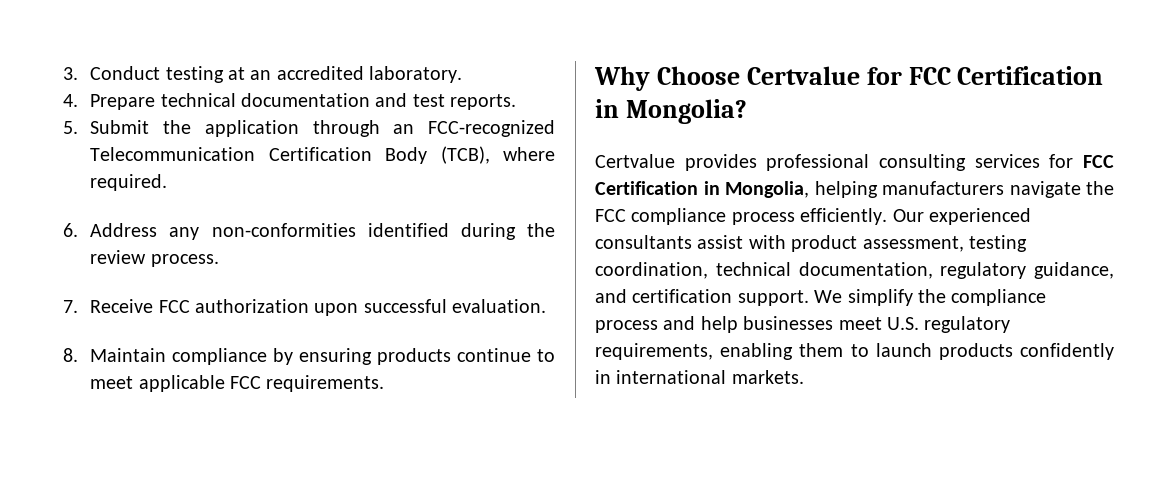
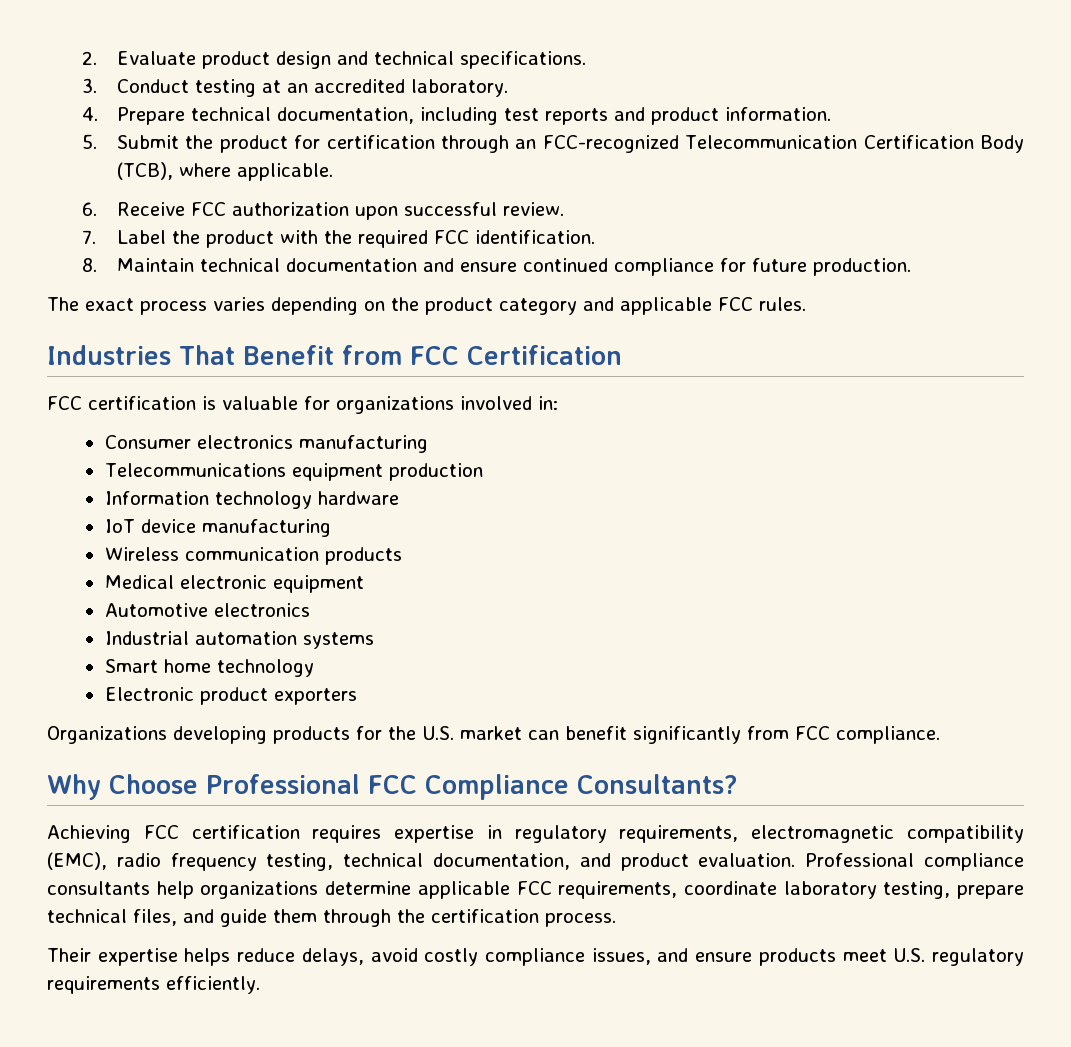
(63, 73) none -> [82,51,587,69] 2. Evaluate product design and technical specifications. //
[241,93,517,110] documentation and test reports. -> [277,107,832,125] documentation, including test reports and product information.
[204,120,299,137] application -> [219,135,435,153] product for certification
[90,174,168,191] [63,223,555,240] [90,250,219,267] [63,300,79,313] required. // 6. Address any non-conformities identified during the review process. // 7. -> [237,163,334,181] [82,202,98,216] applicable. // 6.
[452,299,547,313] [63,348,555,365] [90,375,385,392] [594,66,1104,91] [595,99,747,124] [595,154,1114,171] [595,181,1114,198] [595,208,1031,225] [595,235,1027,252] [595,262,1114,279] [595,289,1047,306] [595,316,1011,333] [595,343,1114,360] [595,370,804,384] evaluation. // 8. Maintain compliance by ensuring products continue to meet applicable FCC requirements. // Why Choose Certvalue for FCC Certification in Mongolia? // Certvalue provides professional consulting services for FCC Certification in Mongolia, helping manufacturers navigate the FCC compliance process efficiently. Our experienced consultants assist with product assessment, testing coordination, technical documentation, regulatory guidance, and certification support. We simplify the compliance process and help businesses meet U.S. regulatory requirements, enabling them to launch products confidently in international markets. -> [503,202,565,216] [82,230,596,248] [82,258,912,276] [47,297,806,315] [47,345,622,365] [47,396,558,414] [104,435,428,453] [104,463,483,481] [104,491,399,509] [104,519,331,537] [104,547,402,565] [104,575,364,593] [104,603,310,617] [104,631,374,649] [104,659,314,677] [104,687,357,705] [47,726,940,744] [47,774,738,800] [47,825,1024,843] [47,852,1024,871] [47,881,1024,899] [47,909,616,927] [47,948,1024,966] [47,976,260,994] review. // 7. Label the product with the required FCC identification. // 8. Maintain technical documentation and ensure continued compliance for future production. // The exact process varies depending on the product category and applicable FCC rules. // Industries That Benefit from FCC Certification // FCC certification is valuable for organizations involved in: // Consumer electronics manufacturing // Telecommunications equipment production // Information technology hardware // IoT device manufacturing // Wireless communication products // Medical electronic equipment // Automotive electronics // Industrial automation systems // Smart home technology // Electronic product exporters // Organizations developing products for the U.S. market can benefit significantly from FCC compliance. // Why Choose Professional FCC Compliance Consultants? // Achieving FCC certification requires expertise in regulatory requirements, electromagnetic compatibility (EMC), radio frequency testing, technical documentation, and product evaluation. Professional compliance consultants help organizations determine applicable FCC requirements, coordinate laboratory testing, prepare technical files, and guide them through the certification process. // Their expertise helps reduce delays, avoid costly compliance issues, and ensure products meet U.S. regulatory requirements efficiently.

